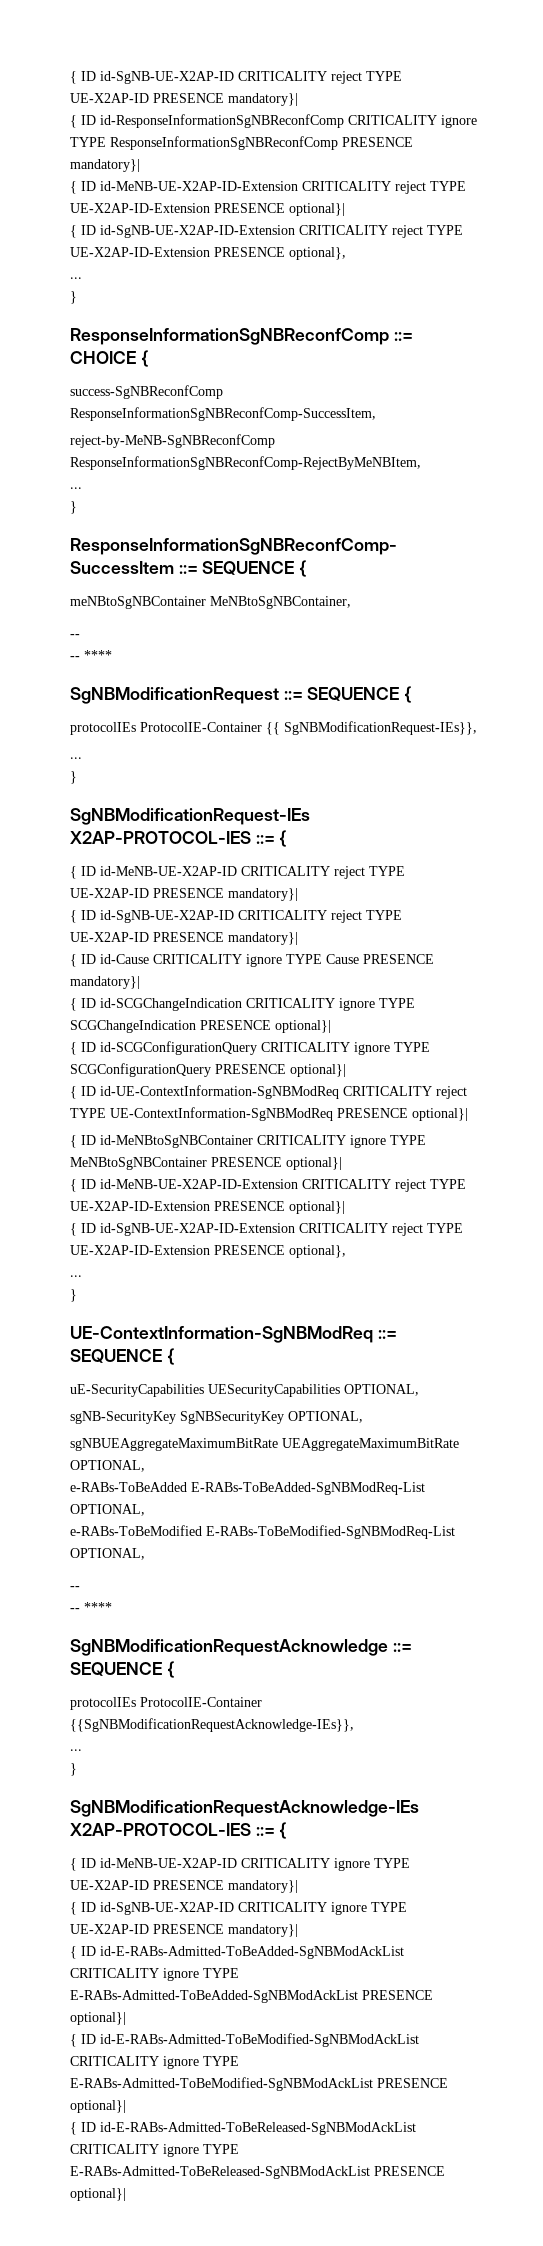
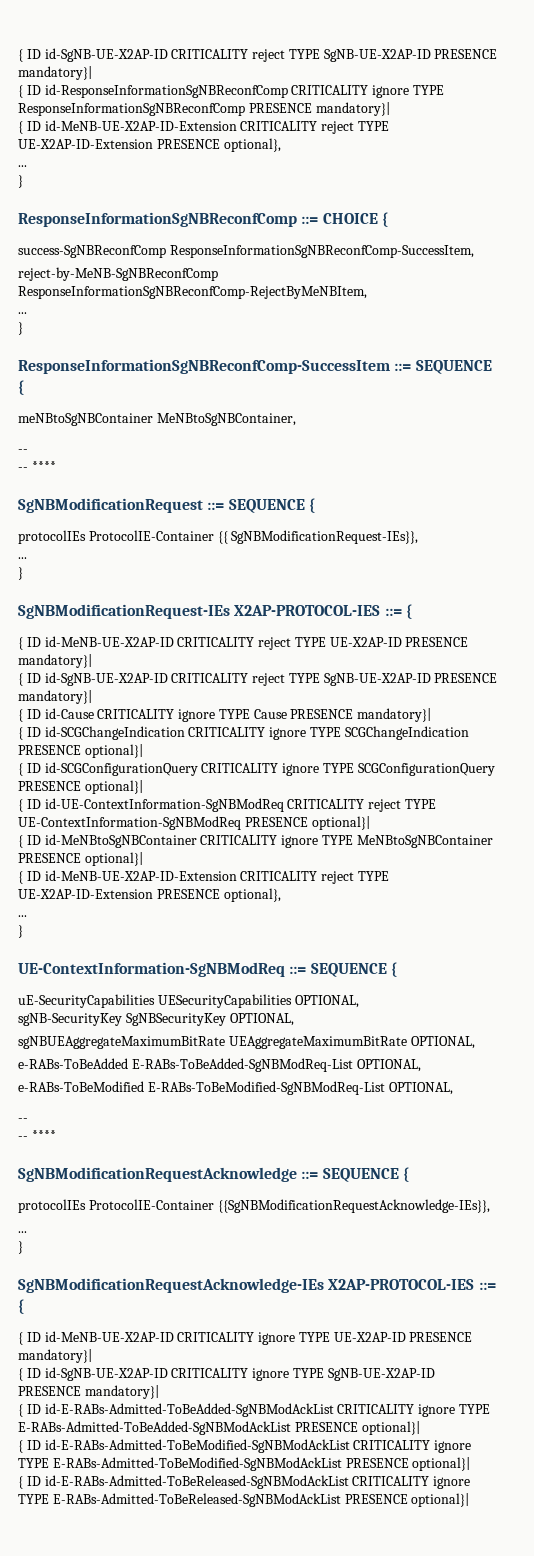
[70,71,402,84] [70,93,149,103] { ID id-SgNB-UE-X2AP-ID CRITICALITY reject TYPE UE-X2AP-ID -> [18,48,431,62] { ID id-SgNB-UE-X2AP-ID CRITICALITY reject TYPE SgNB-UE-X2AP-ID
[289,203,345,216] [70,225,463,238] [70,247,285,257] optional}| // { ID id-SgNB-UE-X2AP-ID-Extension CRITICALITY reject TYPE UE-X2AP-ID-Extension PRESENCE -> (220, 144) none
[70,932,149,942] UE-X2AP-ID -> [323,673,431,686] SgNB-UE-X2AP-ID
[289,1201,345,1214] [70,1223,463,1236] [70,1245,285,1255] optional}| // { ID id-SgNB-UE-X2AP-ID-Extension CRITICALITY reject TYPE UE-X2AP-ID-Extension PRESENCE -> (220, 894) none
[70,1924,149,1934] UE-X2AP-ID -> [327,1368,435,1381] SgNB-UE-X2AP-ID

